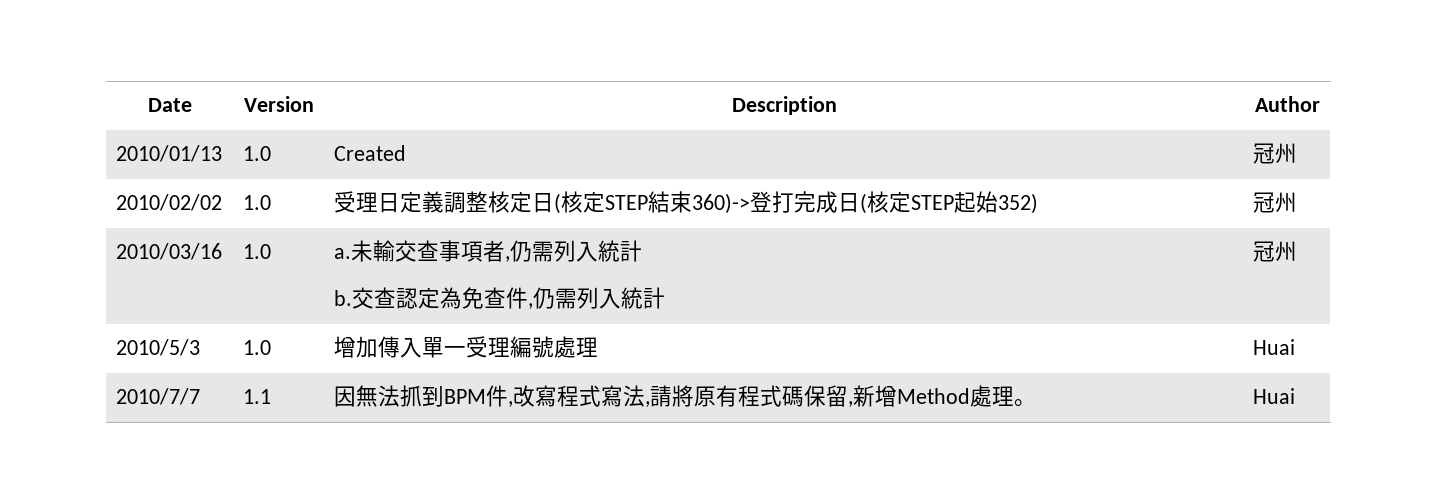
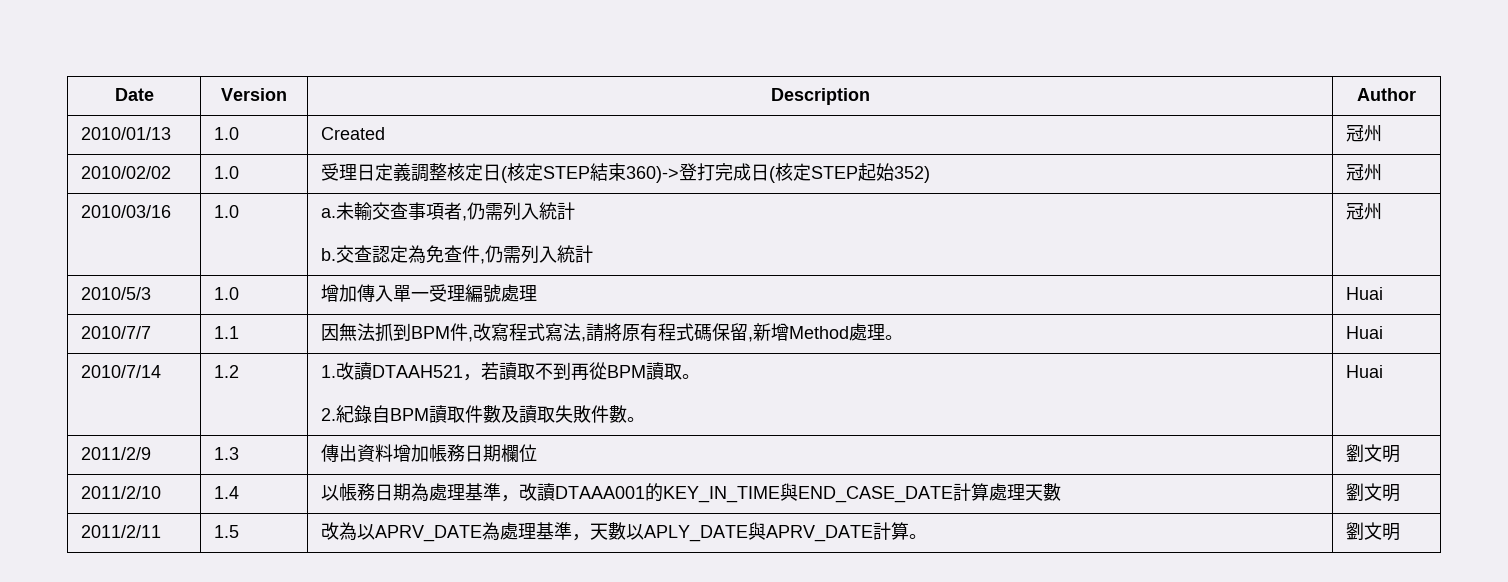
(1296, 396) none -> [80,365,161,378] [213,365,239,378] [320,362,700,381] [320,405,645,423] [1345,365,1383,378] [80,447,151,460] [213,447,239,460] [320,444,537,462] [1345,444,1400,463] [80,486,161,499] [213,486,239,499] [320,483,1061,503] [1345,483,1400,502] [80,525,161,538] [213,525,239,538] [320,522,927,542] [1345,522,1400,541] // 2010/7/14 | 1.2 | 1.改讀DTAAH521，若讀取不到再從BPM讀取。 // 2.紀錄自BPM讀取件數及讀取失敗件數。 | Huai // 2011/2/9 | 1.3 | 傳出資料增加帳務日期欄位 | 劉文明 // 2011/2/10 | 1.4 | 以帳務日期為處理基準，改讀DTAAA001的KEY_IN_TIME與END_CASE_DATE計算處理天數 | 劉文明 // 2011/2/11 | 1.5 | 改為以APRV_DATE為處理基準，天數以APLY_DATE與APRV_DATE計算。 | 劉文明

